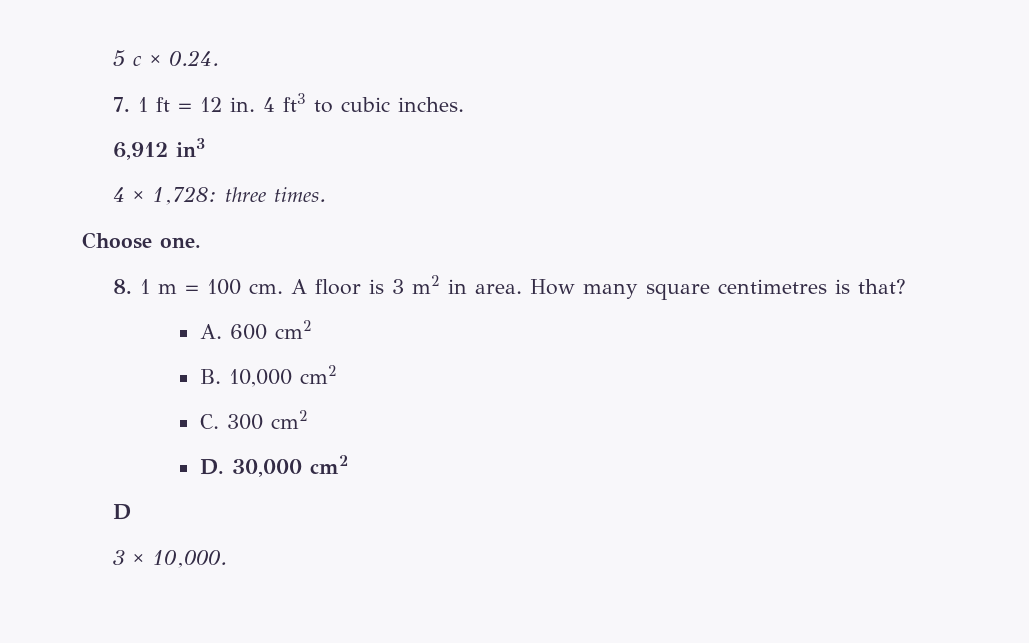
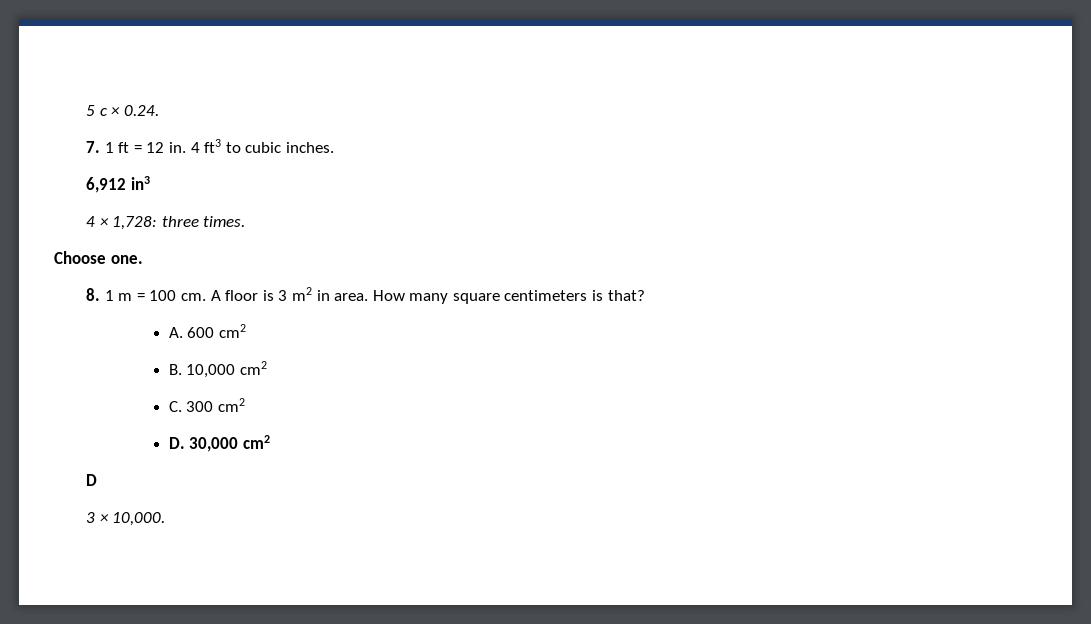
[718,279,828,294] centimetres -> [504,290,588,301] centimeters

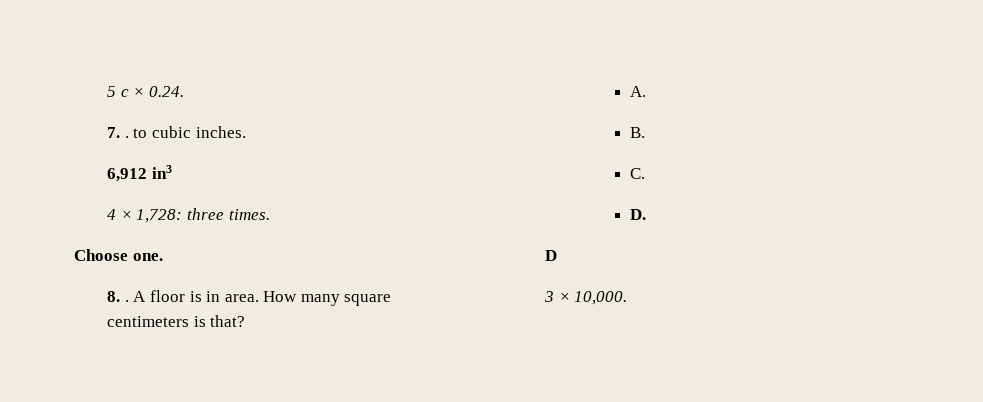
[104,139,222,153] 1 ft = 12 in. 4 ft3 -> [124,136,129,138] .
[104,290,207,301] 1 m = 100 cm. -> [124,300,129,302] .
[278,287,312,301] 3 m2 -> (202, 296) none
[187,324,247,338] 600 cm2 -> (647, 91) none
[186,361,268,378] 10,000 cm2 -> (646, 132) none
[186,398,246,412] 300 cm2 -> (646, 173) none
[189,435,271,452] 30,000 cm2 -> (647, 214) none

